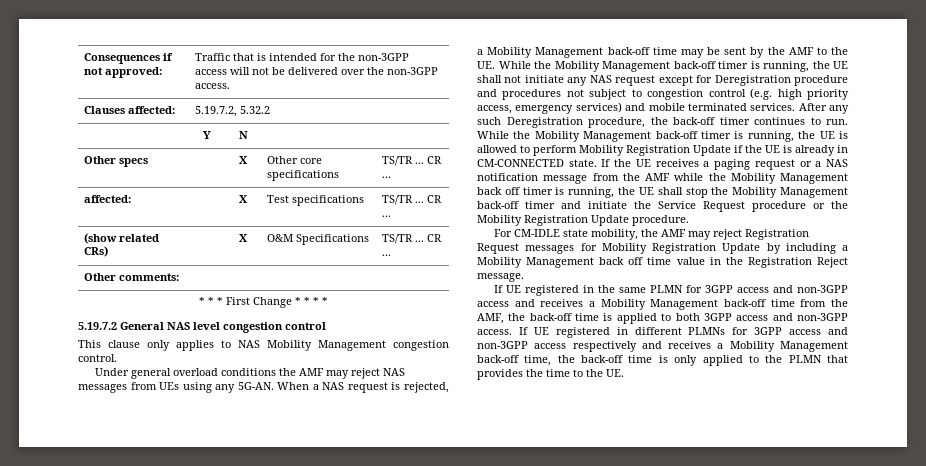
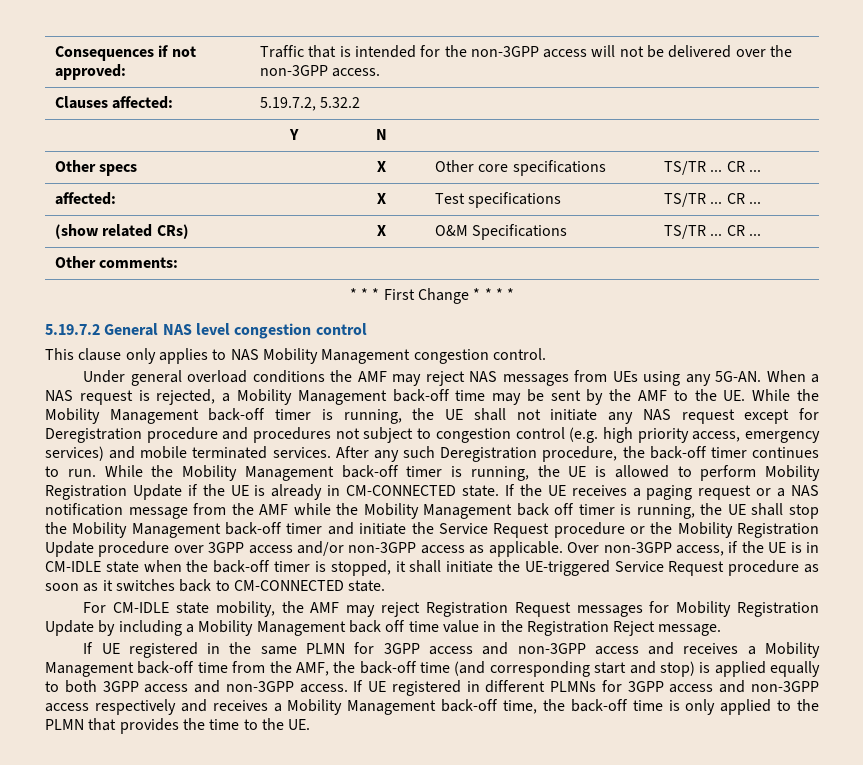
[632,215,689,226] procedure. -> [98,541,819,557] [45,560,819,576] [45,579,386,592] procedure over 3GPP access and/or non-3GPP access as applicable. Over non-3GPP access, if the UE is in CM-IDLE state when the back-off timer is stopped, it shall initiate the UE-triggered Service Request procedure as soon as it switches back to CM-CONNECTED state.
(600, 317) none -> [454,661,695,677] (and corresponding start and stop)
(657, 318) none -> [770,661,820,677] equally

